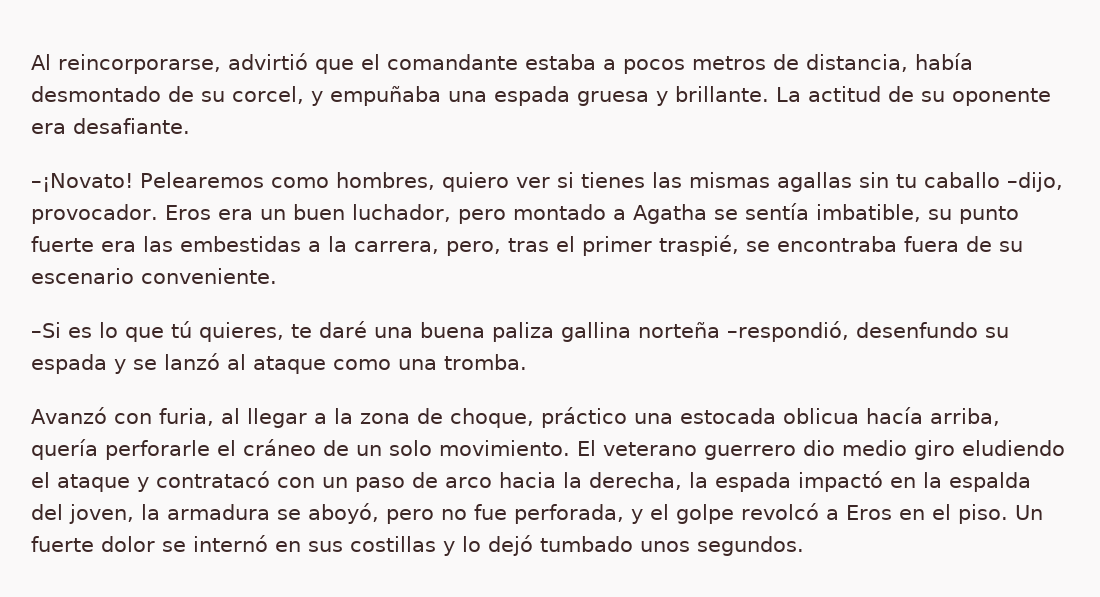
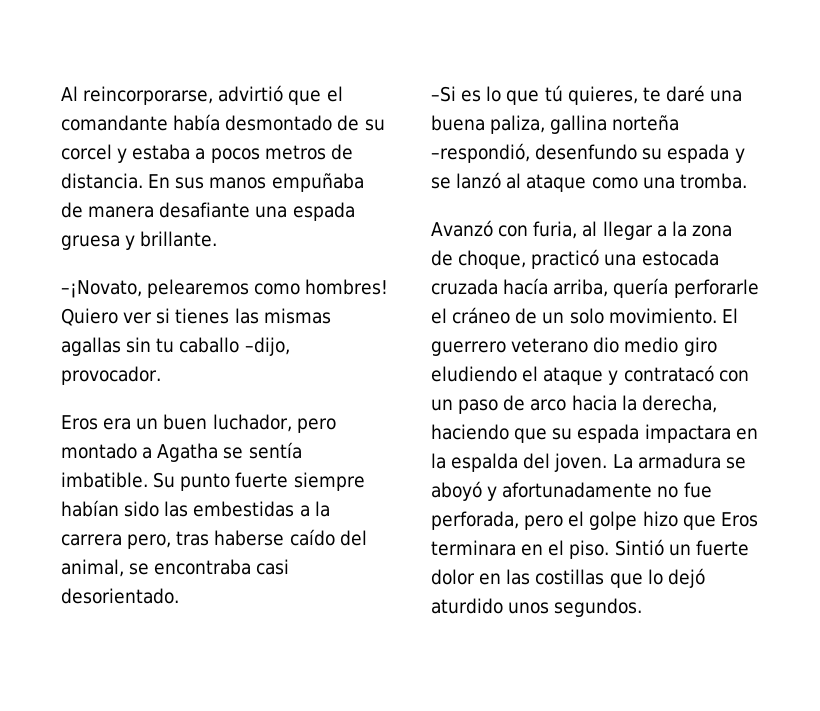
(518, 62) none -> [173,114,385,131] [61,144,128,163] había desmontado de su corcel y
[806,53,973,72] [31,86,441,106] distancia, había desmontado de su corcel, y empuñaba -> [61,173,364,192] [61,202,251,218] distancia. En sus manos empuñaba de manera desafiante
[776,86,1051,106] [31,118,190,134] [31,172,509,192] La actitud de su oponente era desafiante. // –¡Novato! Pelearemos como hombres, quiero -> [61,279,389,298] [61,308,118,326] // –¡Novato, pelearemos como hombres! Quiero
(158, 214) none -> (161, 375) //
[815,204,1019,224] [31,236,136,252] imbatible, su punto fuerte era -> [61,472,365,491] [61,500,160,517] imbatible. Su punto fuerte siempre habían sido
[354,241,439,254] carrera, -> [61,534,122,546] carrera
[556,235,1023,256] [31,268,277,284] el primer traspié, se encontraba fuera de su escenario conveniente. -> [214,529,367,546] [61,559,290,577] [61,588,179,604] haberse caído del animal, se encontraba casi desorientado.
[492,322,554,342] paliza -> [490,115,546,134] paliza,
[540,407,627,428] práctico -> [531,249,600,269] practicó
[782,408,859,424] oblicua -> [431,279,498,295] cruzada
[603,442,796,460] veterano guerrero -> [431,338,589,356] guerrero veterano
[689,471,1031,492] [31,503,434,524] la espada impactó en la espalda del joven, la armadura se aboyó, pero -> [431,424,758,443] [431,453,746,472] [431,481,653,501] haciendo que su espada impactara en la espalda del joven. La armadura se aboyó y afortunadamente
[631,509,643,524] y -> [524,515,564,530] pero
[741,503,1043,524] [31,535,455,556] revolcó a Eros en el piso. Un fuerte dolor se internó en sus costillas y -> [642,511,758,530] [431,539,749,559] [431,569,643,588] hizo que Eros terminara en el piso. Sintió un fuerte dolor en las costillas que
[540,536,633,552] tumbado -> [431,598,503,614] aturdido

